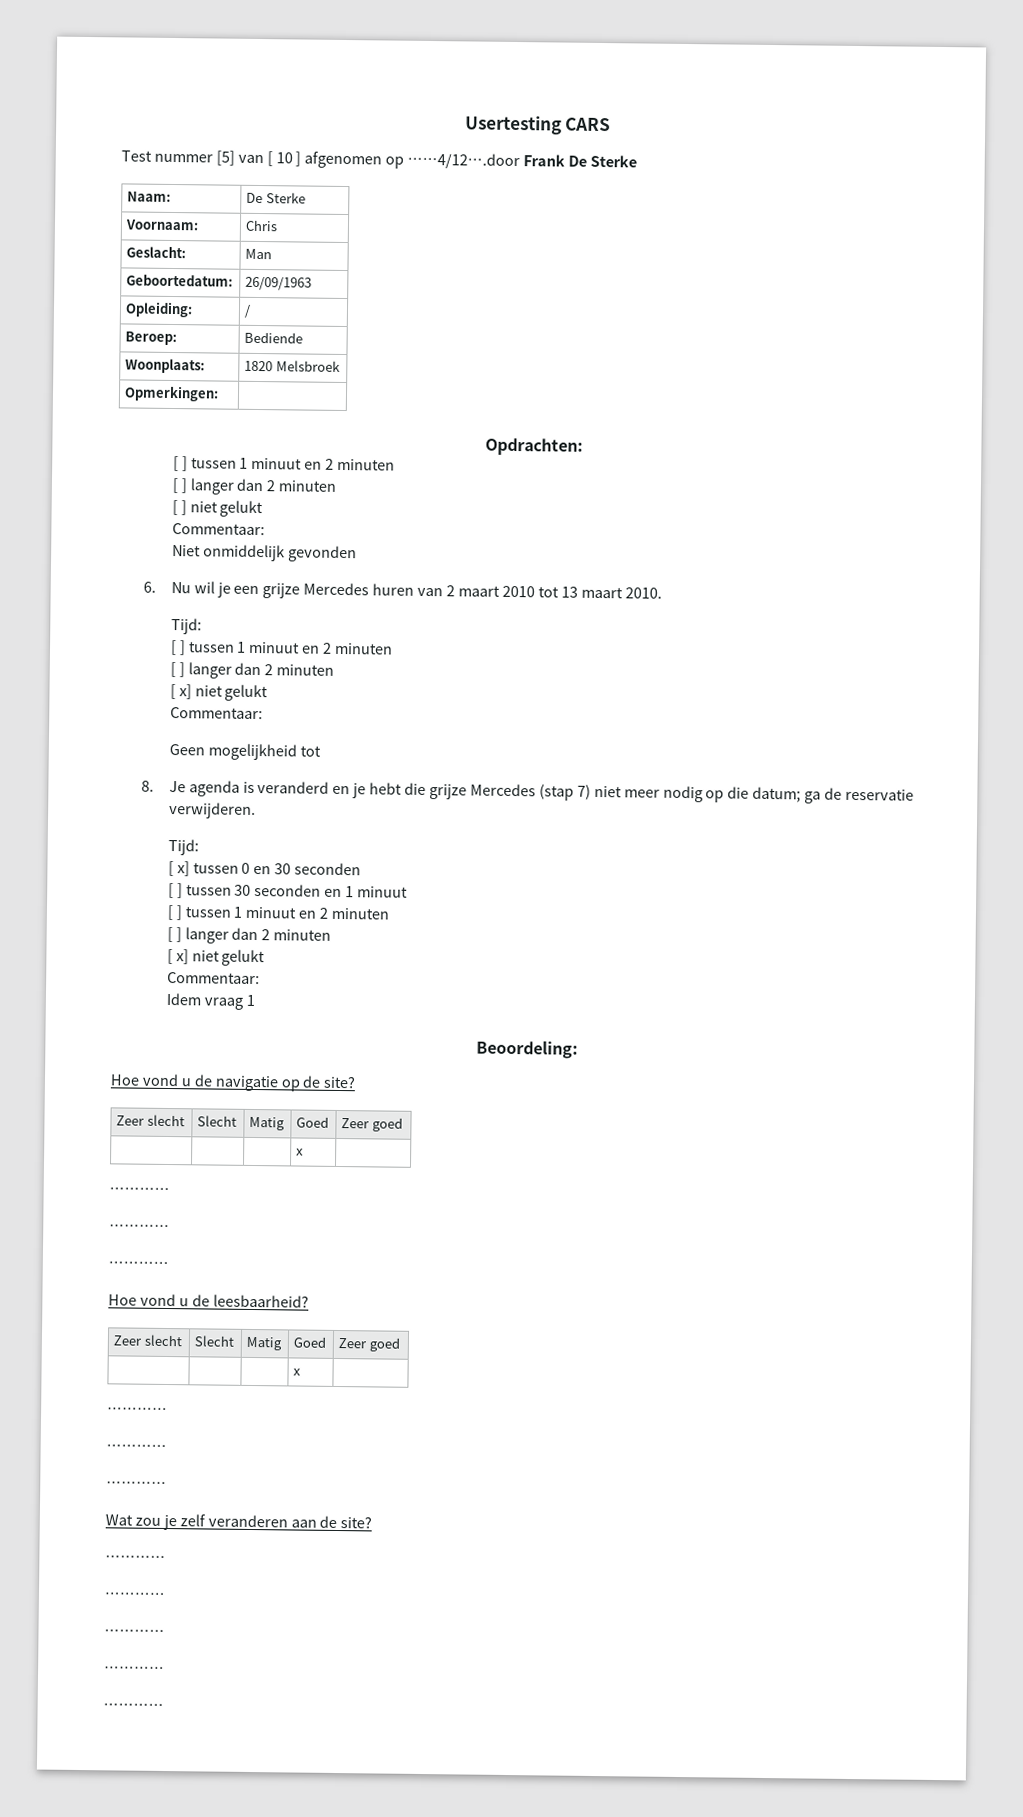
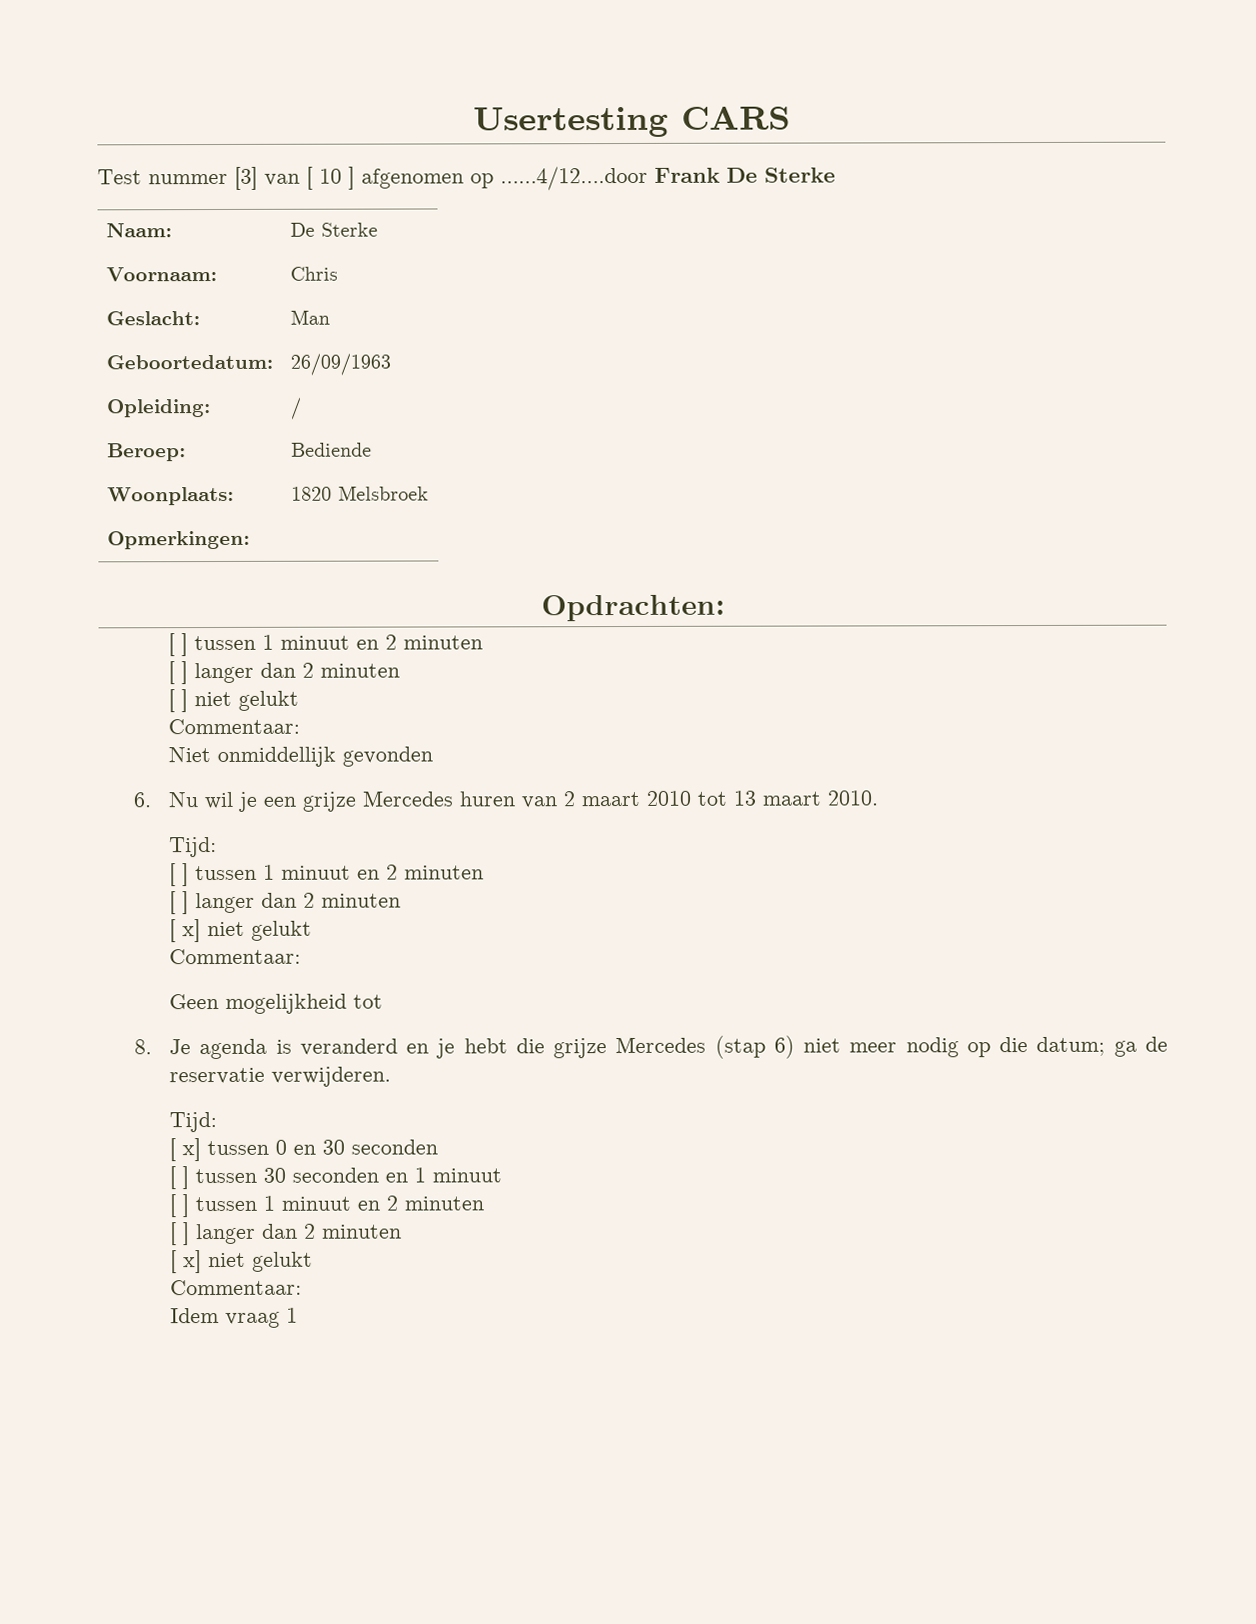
[215,150,235,166] [5] -> [234,166,258,190] [3]
[202,544,285,562] onmiddelijk -> [216,746,336,768] onmiddellijk
[576,784,591,800] 7) -> [773,1035,795,1059] 6)
[476,1040,578,1059] [110,1073,357,1092] [116,1114,185,1127] [197,1115,238,1127] [249,1116,286,1131] [296,1116,330,1128] [341,1117,403,1132] [296,1148,305,1156] [109,1187,170,1196] [109,1224,170,1233] [108,1261,169,1270] [108,1293,309,1308] [113,1334,182,1347] [194,1335,235,1347] [246,1336,283,1351] [293,1336,327,1348] [338,1337,400,1352] [293,1368,302,1376] [107,1407,168,1416] [106,1444,167,1453] [106,1481,167,1490] [105,1514,373,1531] [105,1555,166,1563] [104,1592,165,1600] [104,1629,165,1637] [104,1666,165,1674] [103,1703,164,1711] // Beoordeling: // Hoe vond u de navigatie op de site? // Zeer slecht | Slecht | Matig | Goed | Zeer goed // | | | x | // ………… // ………… // ………… // Hoe vond u de leesbaarheid? // Zeer slecht | Slecht | Matig | Goed | Zeer goed // | | | x | // ………… // ………… // ………… // Wat zou je zelf veranderen aan de site? // ………… // ………… // ………… // ………… // ………… -> (298, 1315) none

